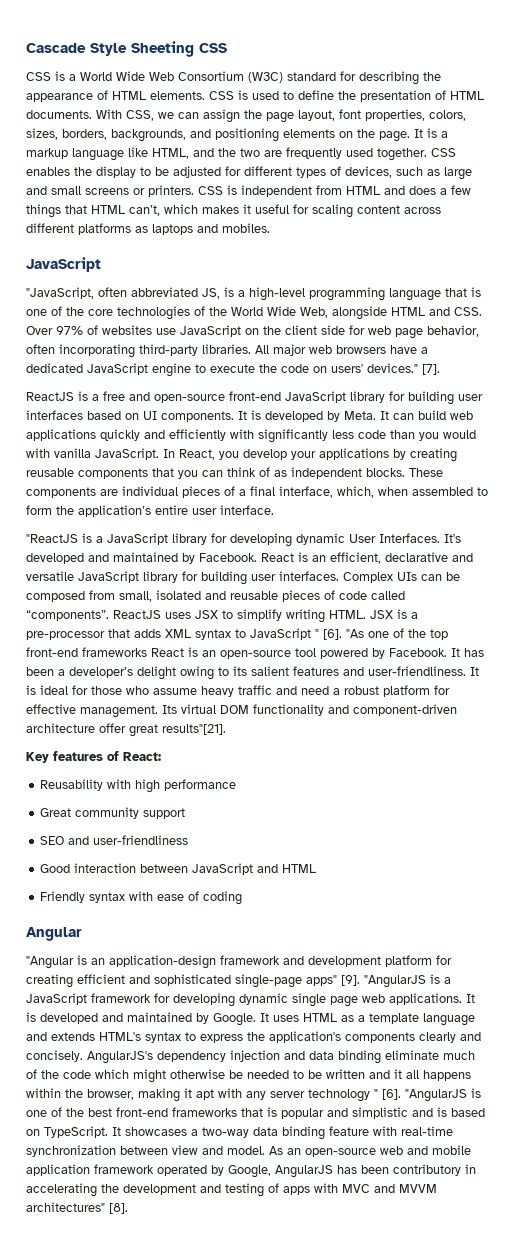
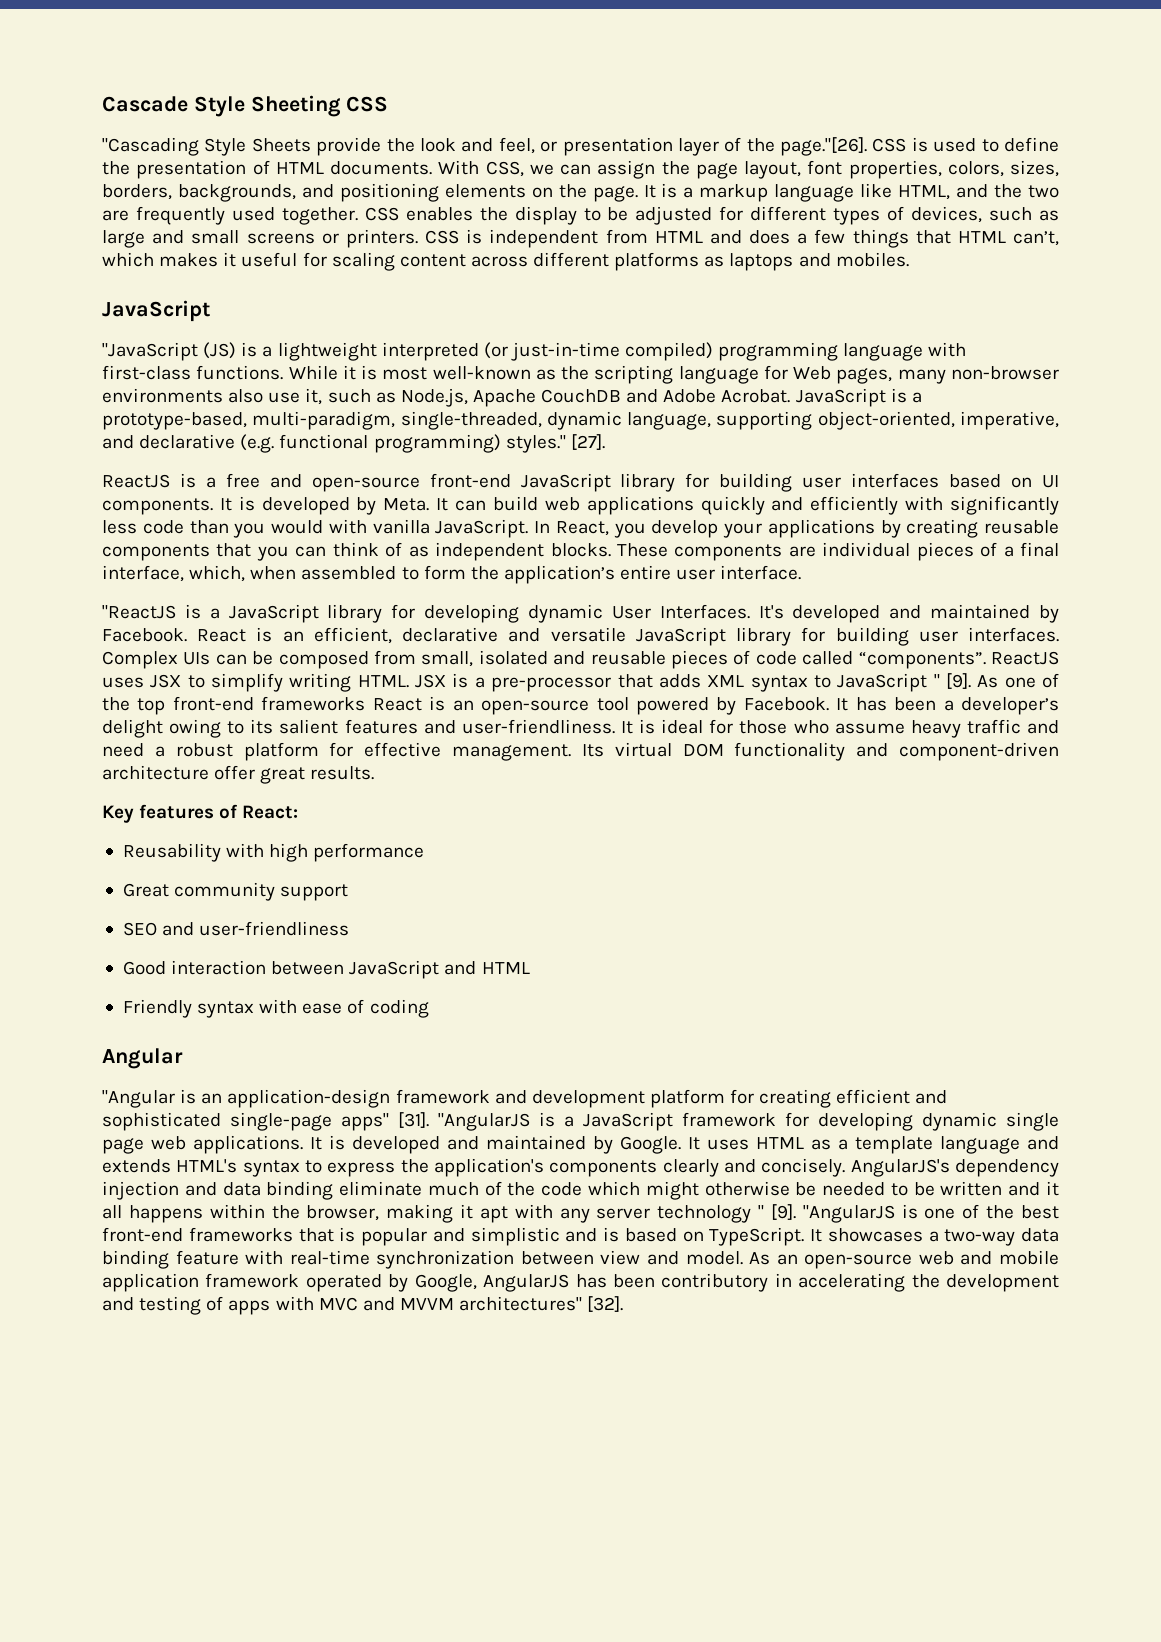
[26,71,441,85] [26,90,205,102] CSS is a World Wide Web Consortium (W3C) standard for describing the appearance of HTML elements. -> [102,137,868,156] "Cascading Style Sheets provide the look and feel, or presentation layer of the page."[26].
[26,287,481,301] [26,306,482,320] [26,325,479,339] [26,344,428,358] [26,363,440,377] "JavaScript, often abbreviated JS, is a high-level programming language that is one of the core technologies of the World Wide Web, alongside HTML and CSS. Over 97% of websites use JavaScript on the client side for web page behavior, often incorporating third-party libraries. All major web browsers have a dedicated JavaScript engine to execute the code on users' devices." [7]. -> [102,342,967,361] [102,365,1059,384] [102,388,922,407] [102,411,1060,430] [102,434,605,453] "JavaScript (JS) is a lightweight interpreted (or just-in-time compiled) programming language with first-class functions. While it is most well-known as the scripting language for Web pages, many non-browser environments also use it, such as Node.js, Apache CouchDB and Adobe Acrobat. JavaScript is a prototype-based, multi-paradigm, single-threaded, dynamic language, supporting object-oriented, imperative, and declarative (e.g. functional programming) styles." [27].
[323,629,364,640] [6]. "As -> [945,673,999,689] [9]. As
[162,724,226,735] results"[21]. -> [310,766,375,780] results.
[341,975,360,986] [9]. -> [398,1112,429,1128] [31].
[382,1089,401,1100] [6]. -> [770,1204,796,1220] [9].
[109,1203,128,1214] [8]. -> [587,1296,624,1312] [32].

